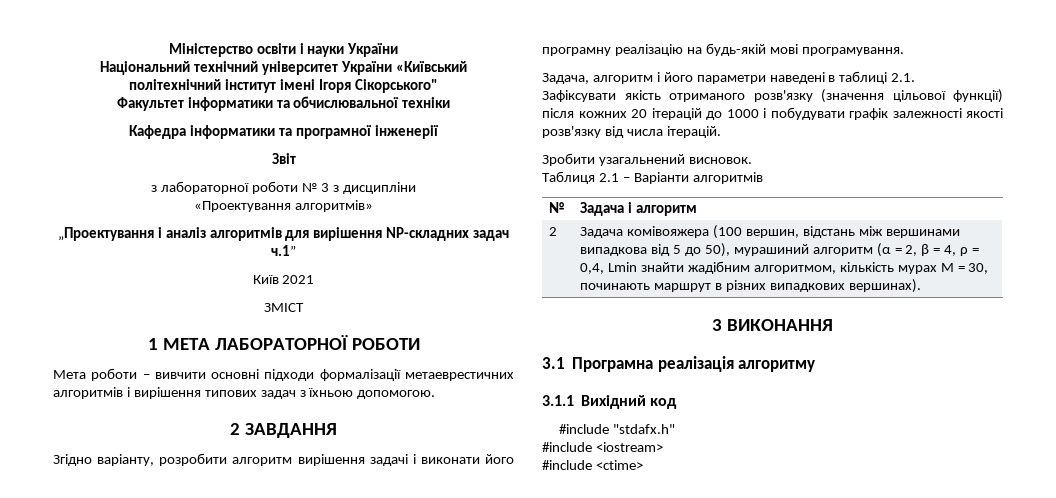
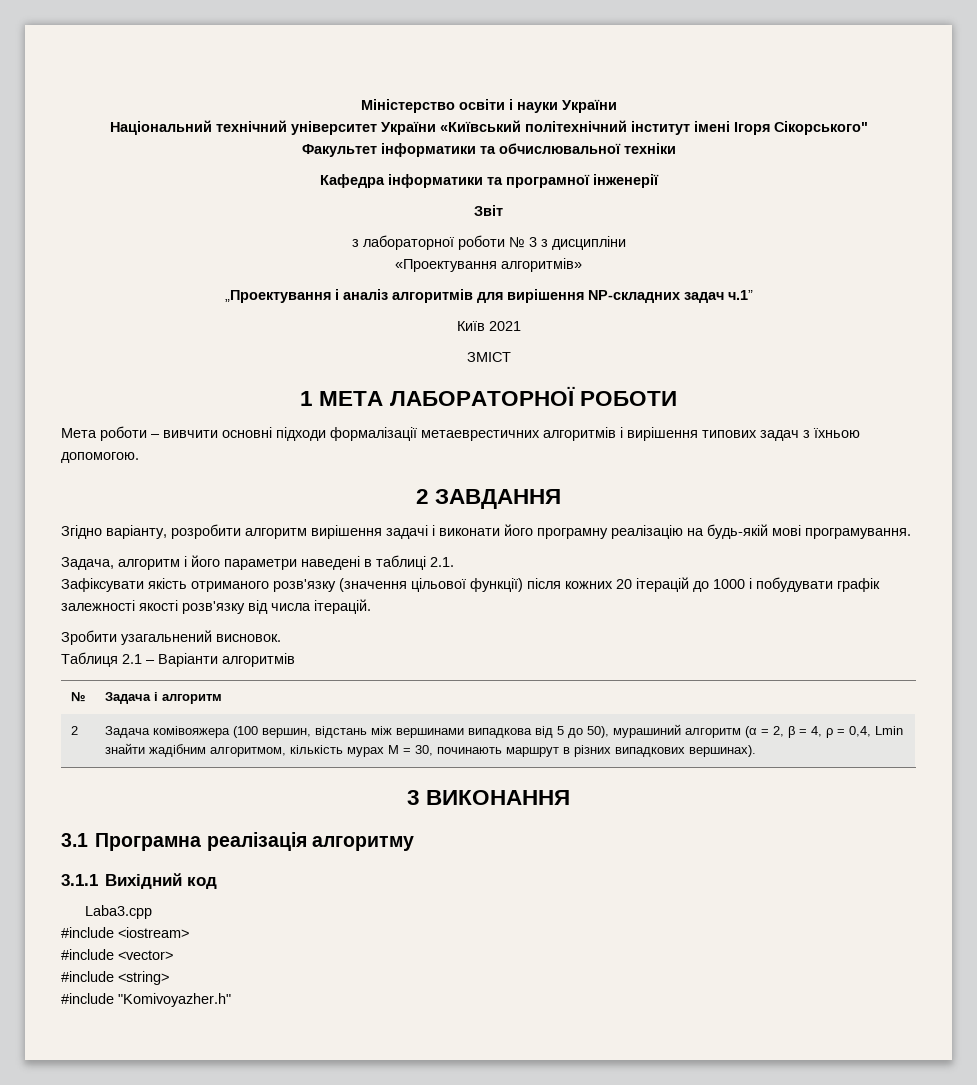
[559,424,676,434] #include "stdafx.h" -> [85,905,153,919] Laba3.cpp
[595,460,643,470] <ctime> -> [118,950,173,960] [61,971,169,985] [61,993,231,1007] <vector> // #include <string> // #include "Komivoyazher.h"

